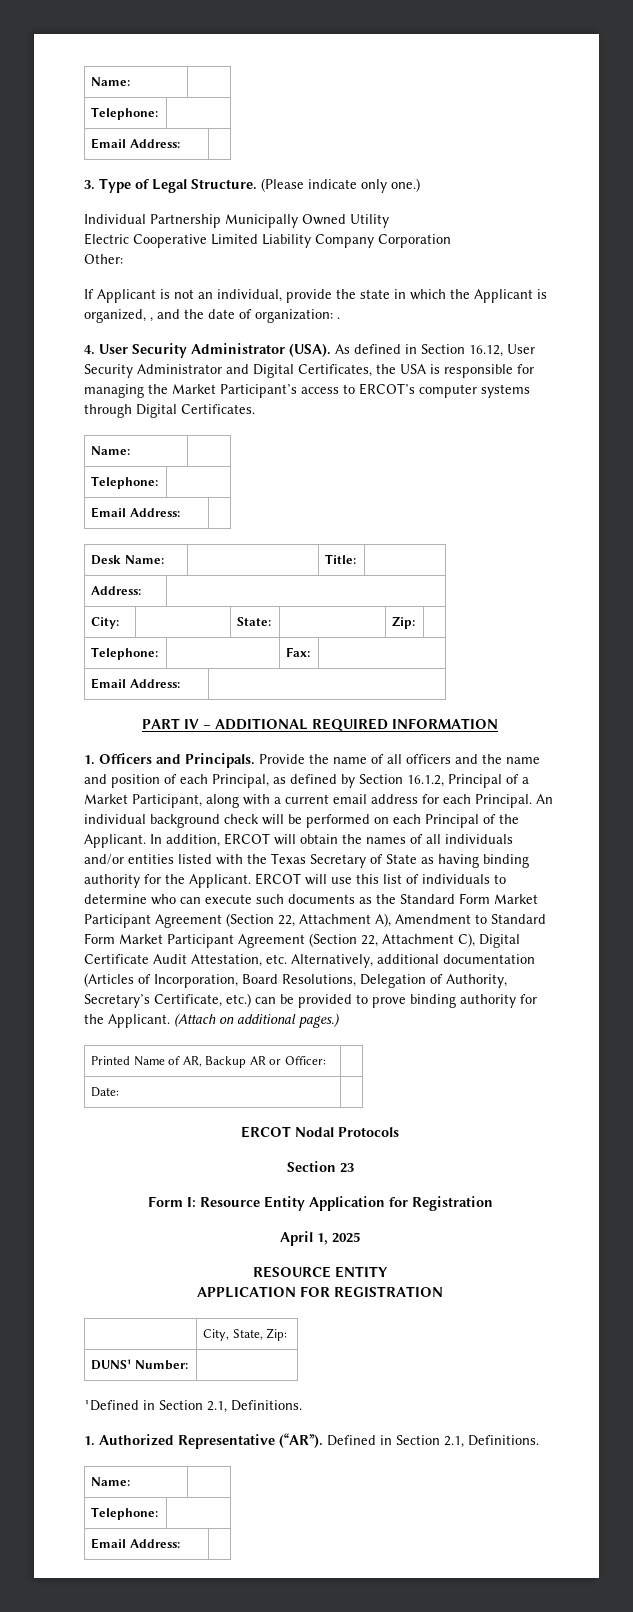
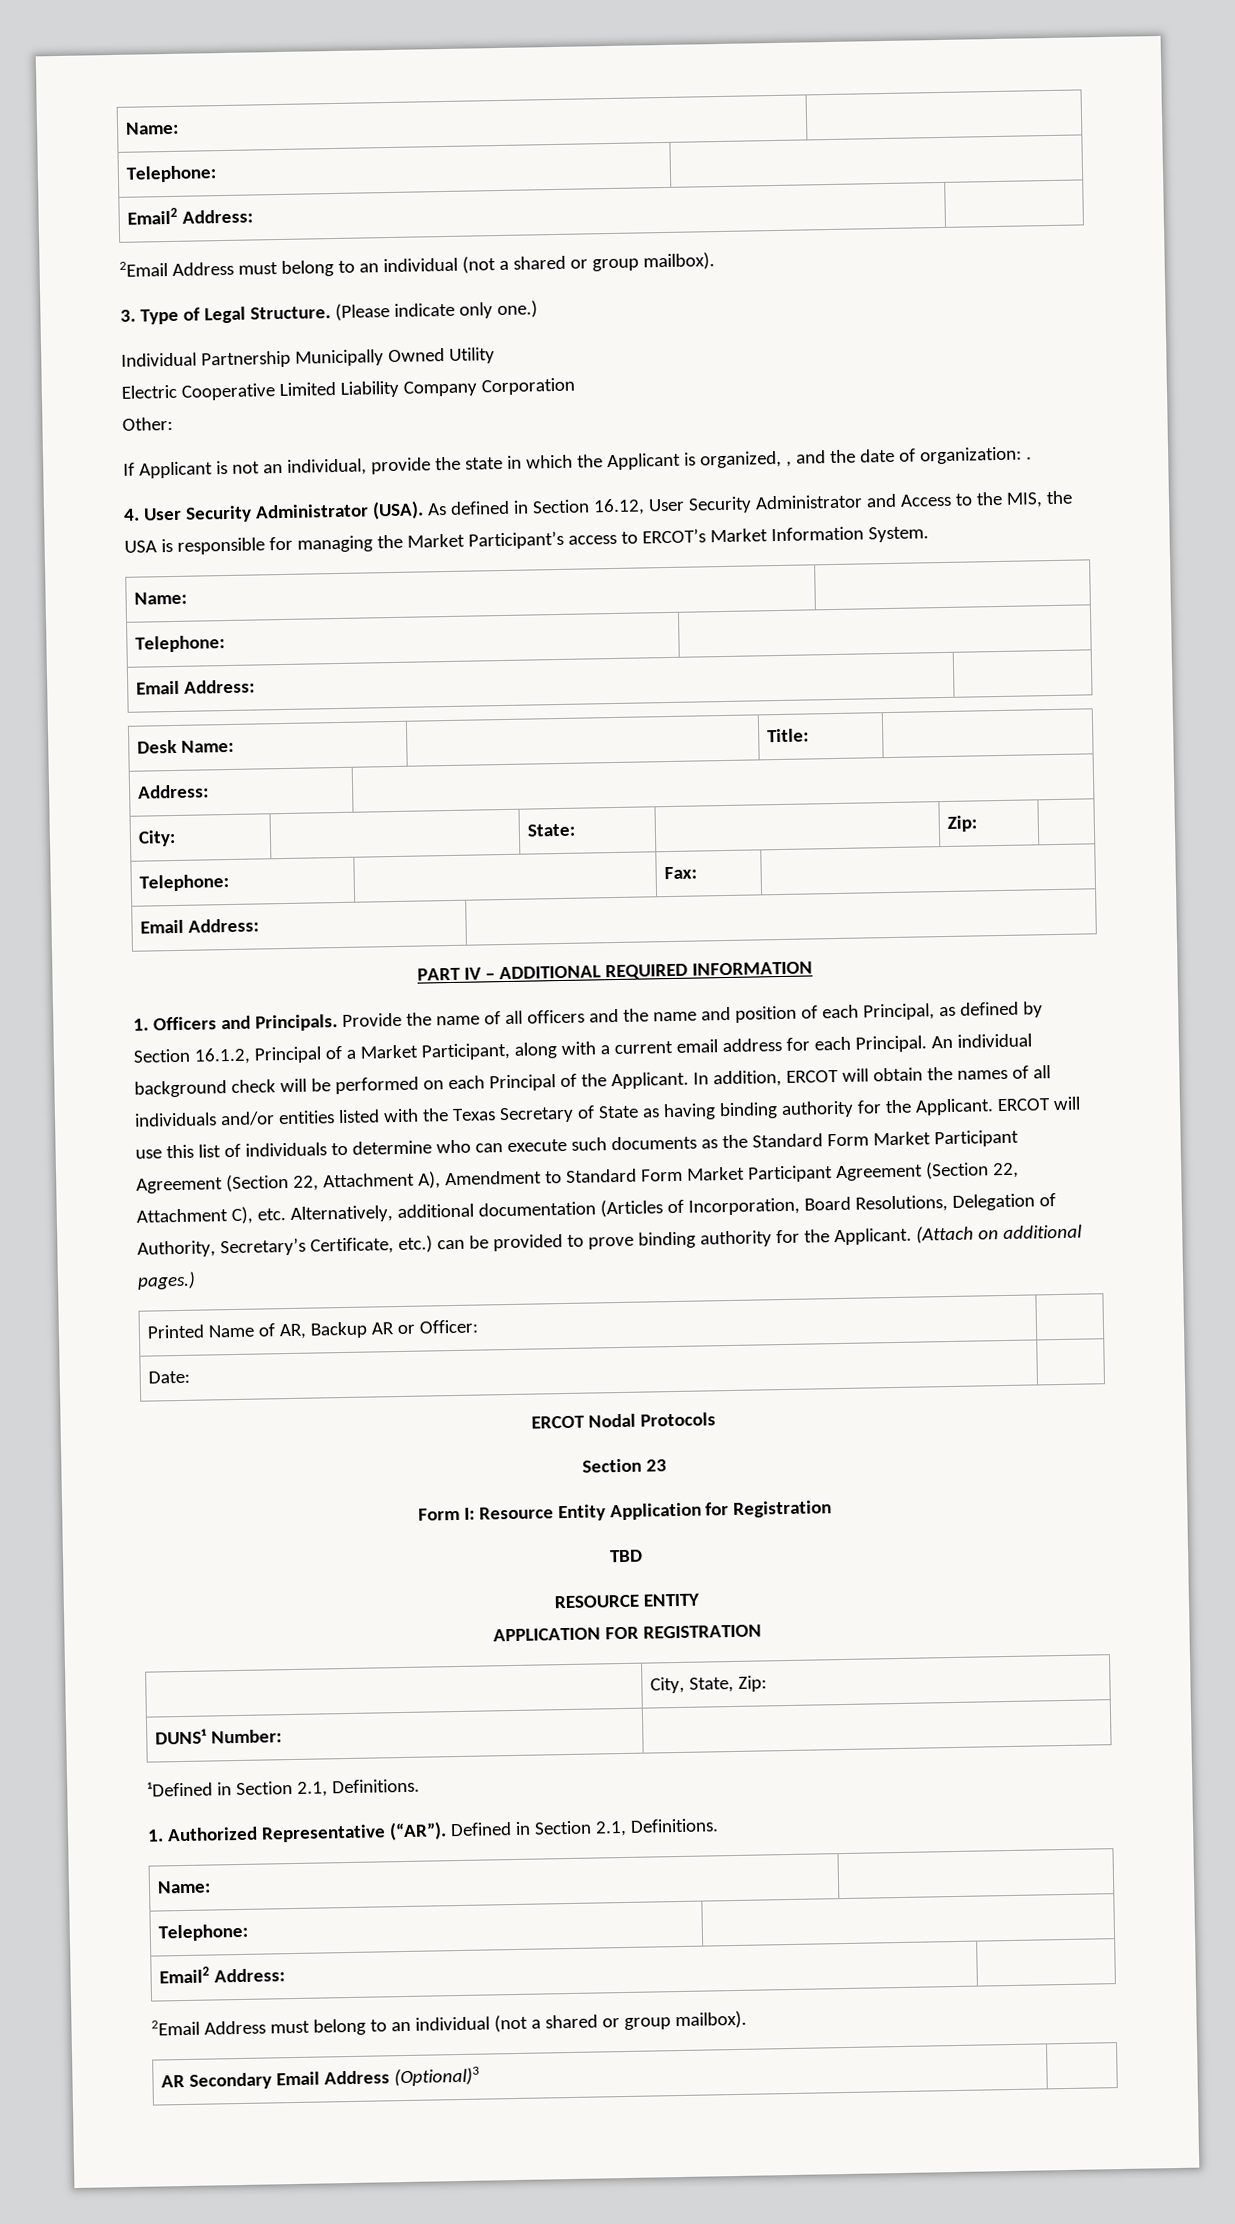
[91,77,131,86] [91,107,159,120] [91,138,180,149] Name: | // Telephone: | // Email Address: | -> [124,121,179,135] [125,165,217,183] [126,207,253,225] [119,252,715,277] Name: | // Telephone: | // Email2 Address: | // 2Email Address must belong to an individual (not a shared or group mailbox).
[253,364,372,378] Digital Certificates, -> [899,491,1043,508] Access to the MIS,
[419,384,530,398] [84,404,255,418] computer systems through Digital Certificates. -> [709,526,929,543] Market Information System.
[479,934,520,948] [84,954,262,967] Digital Certificate Audit Attestation, -> (253, 1215) none
[280,1231,360,1246] April 1, 2025 -> [608,1549,643,1563] TBD
[91,1538,180,1549] Email Address: | -> [158,1966,285,1984] [151,2010,747,2036] [160,2066,480,2090] Email2 Address: | // 2Email Address must belong to an individual (not a shared or group mailbox). // AR Secondary Email Address (Optional)3 |

